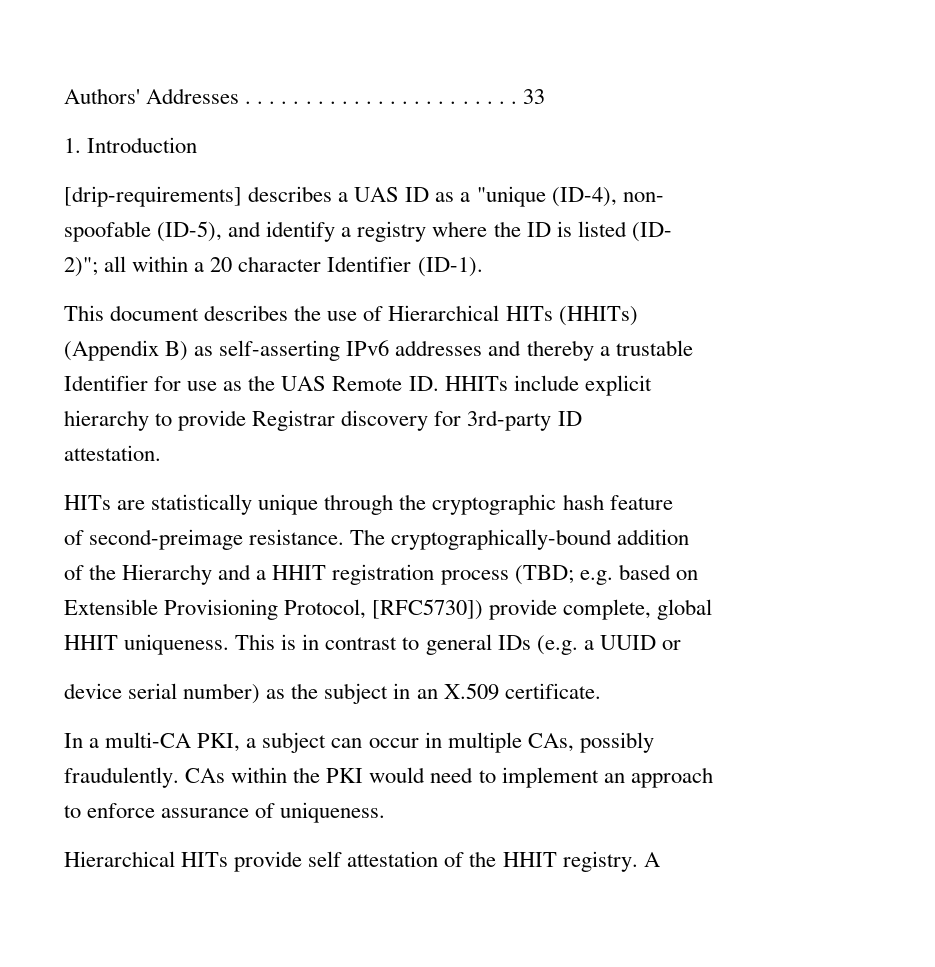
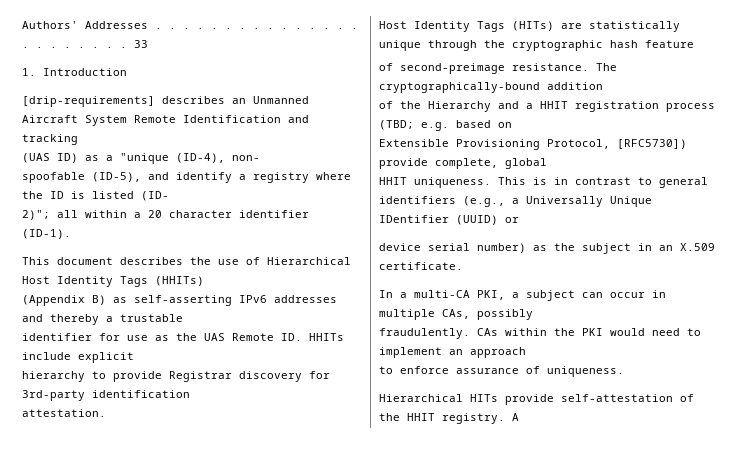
[338,187,430,202] a UAS ID -> [232,96,309,104] [22,115,309,126] [22,134,78,145] [22,153,78,163] an Unmanned Aircraft System Remote Identification and tracking // (UAS ID)
[327,256,412,272] Identifier -> [239,210,309,218] identifier
[505,306,553,321] HITs -> [22,276,148,287] Host Identity Tags
[64,375,148,391] Identifier -> [22,333,92,341] identifier
[557,411,582,426] ID -> [92,390,190,398] identification
[64,495,111,510] HITs -> [379,21,554,32] Host Identity Tags (HITs)
[497,635,656,655] IDs (e.g. a UUID -> [379,196,652,207] [379,215,498,225] identifiers (e.g., a Universally Unique IDentifier (UUID)
[308,851,439,867] self attestation -> [561,394,673,402] self-attestation

